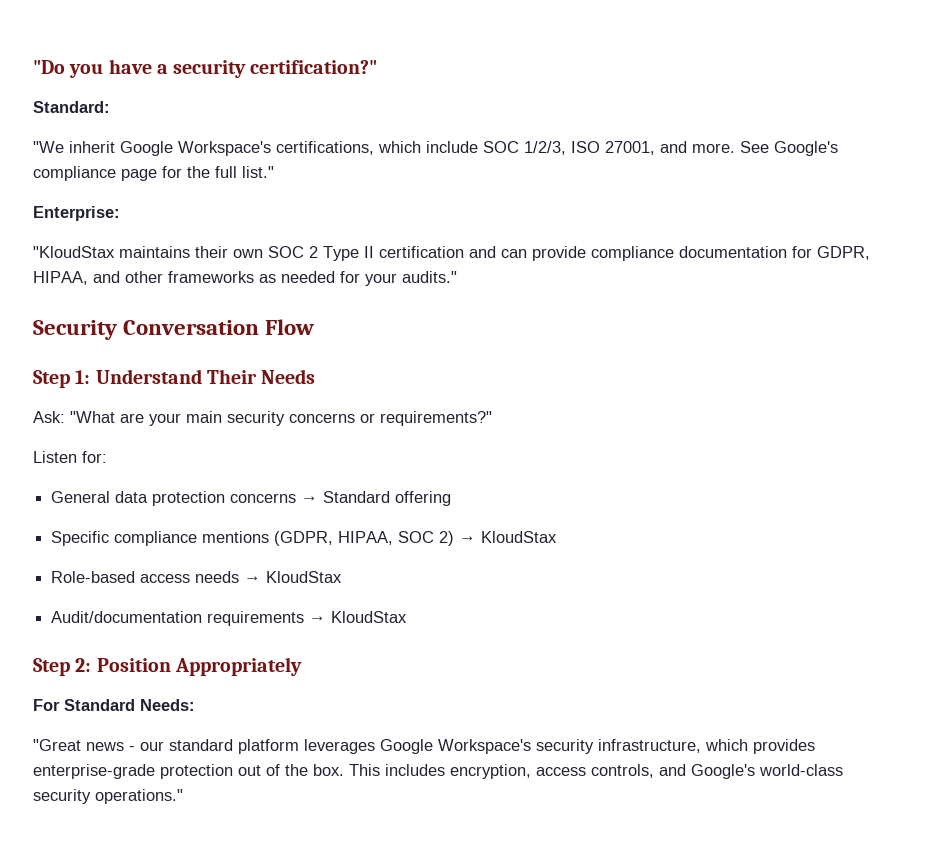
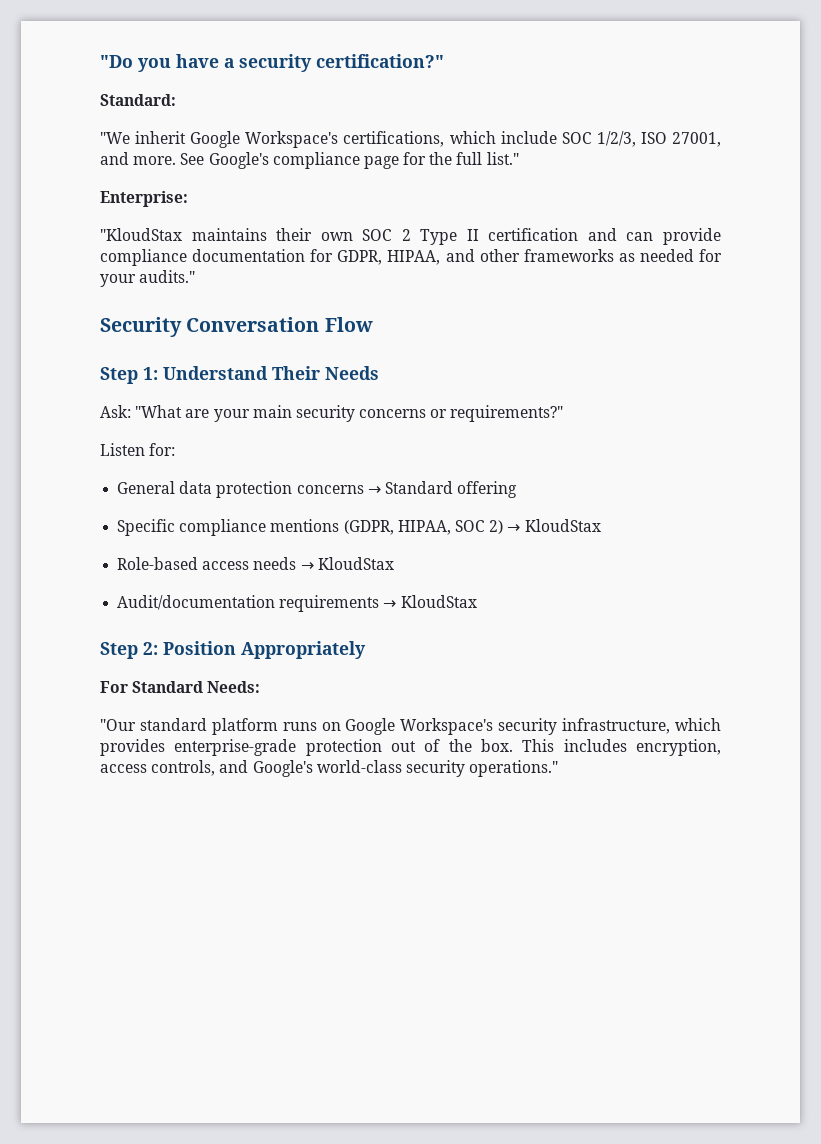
[33,739,375,754] "Great news - our standard platform leverages -> [100,718,341,735] "Our standard platform runs on

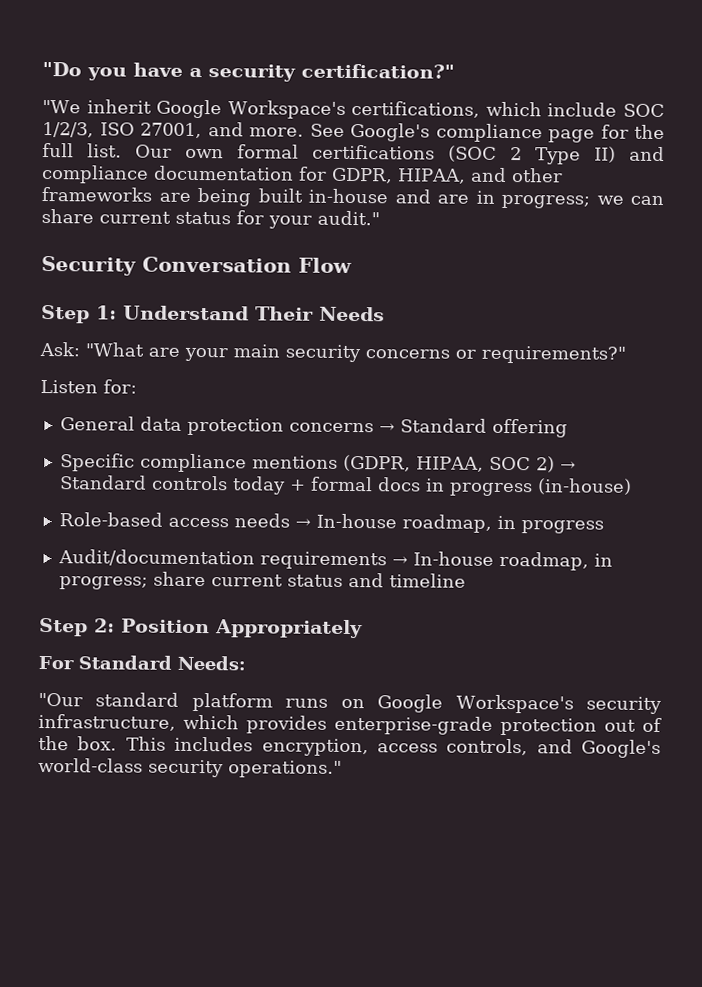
[100,94,176,106] // Standard: -> (455, 71) none
[486,152,519,165] [100,191,188,207] [100,228,721,245] list." // Enterprise: // "KloudStax maintains their own SOC 2 Type II certification and can provide -> [87,143,665,165] list. Our own formal certifications (SOC 2 Type II) and
[618,249,694,262] as needed -> [158,188,664,209] [41,208,231,225] are being built in-house and are in progress; we can share current status
[139,270,196,283] audits." -> [317,210,380,226] audit."
[524,519,601,532] KloudStax -> [59,475,632,497] Standard controls today + formal docs in progress (in-house)
[317,557,394,570] KloudStax -> [315,513,604,534] In-house roadmap, in progress
[400,595,477,608] KloudStax -> [412,551,613,571] [58,571,466,590] In-house roadmap, in progress; share current status and timeline

